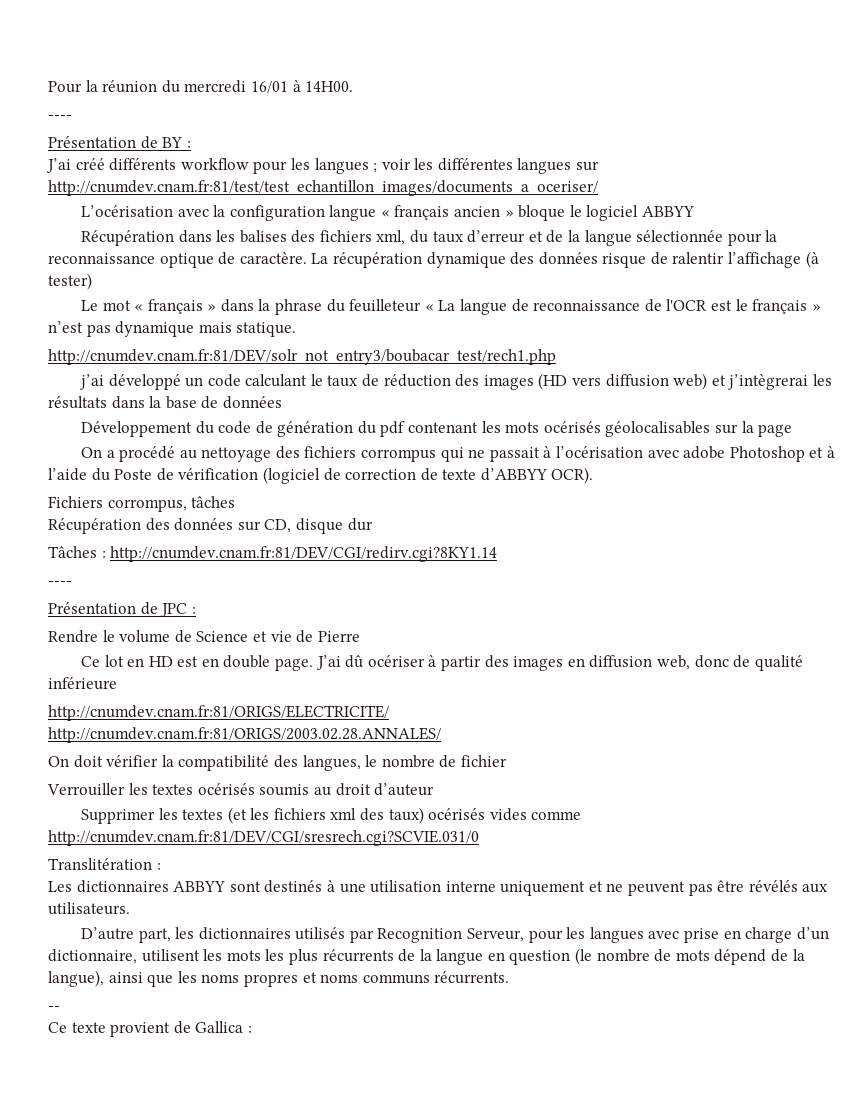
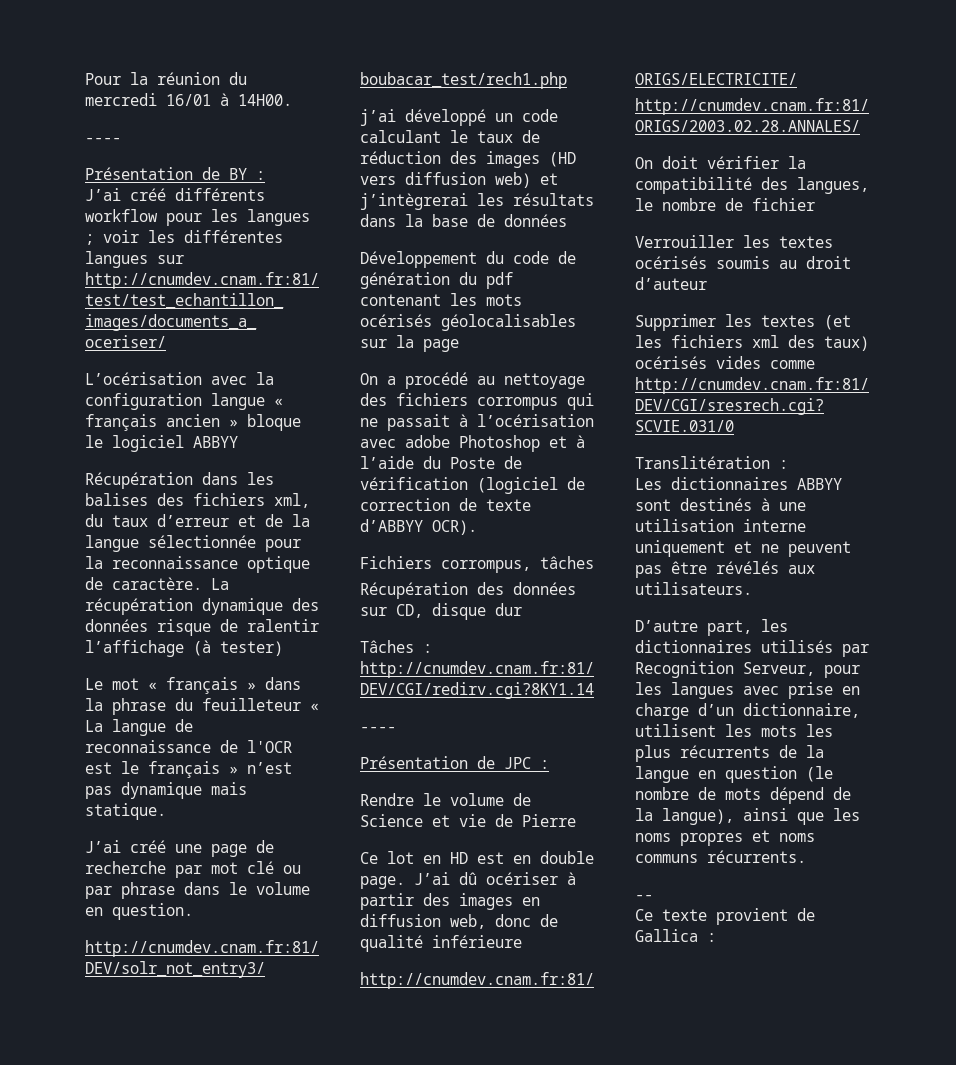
(297, 329) none -> [85,840,274,857] [85,861,301,878] [85,882,310,899] [85,903,193,920] // J’ai créé une page de recherche par mot clé ou par phrase dans le volume en question.

